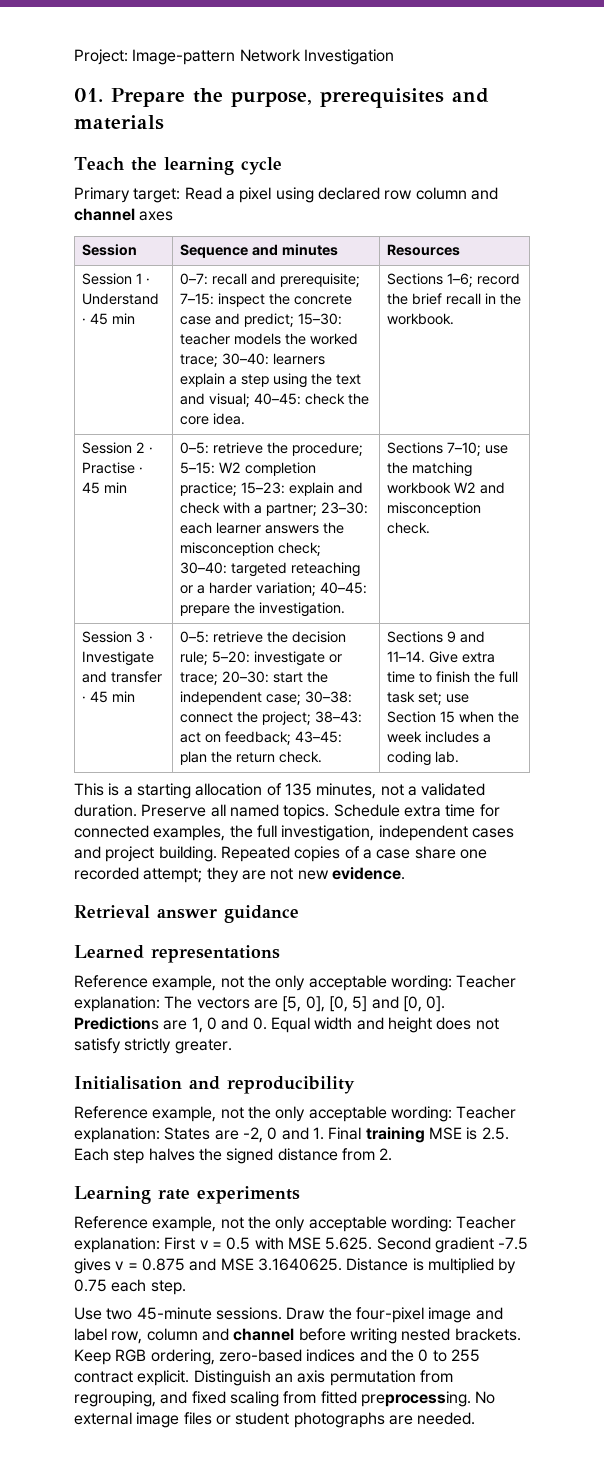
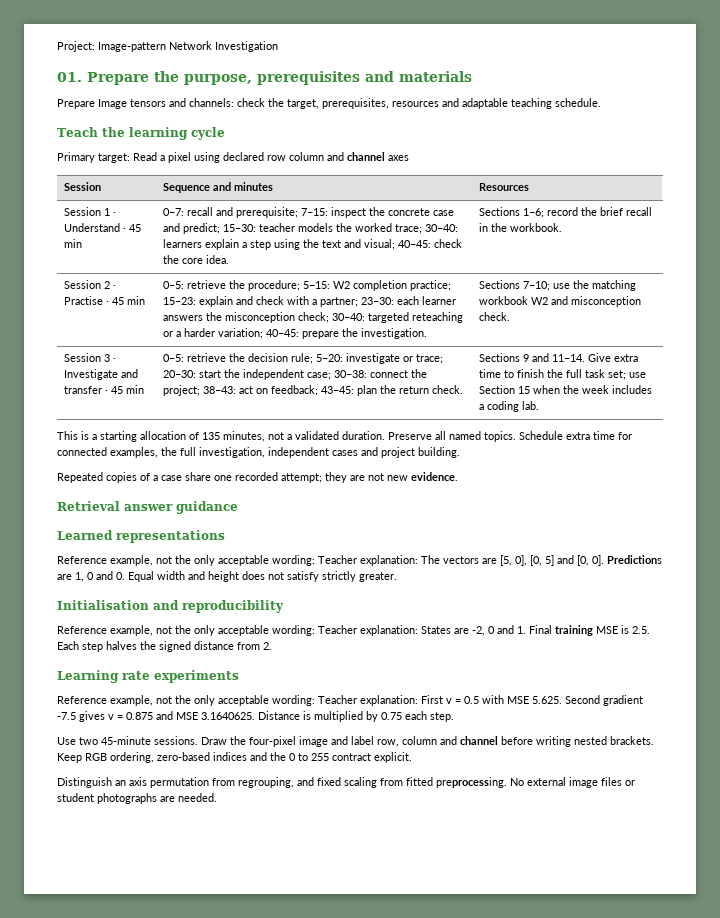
(164, 122) none -> [57,98,601,109] // Prepare Image tensors and channels: check the target, prerequisites, resources and adaptable teaching schedule.
(217, 854) none -> (460, 452) //
(190, 1378) none -> (412, 757) //

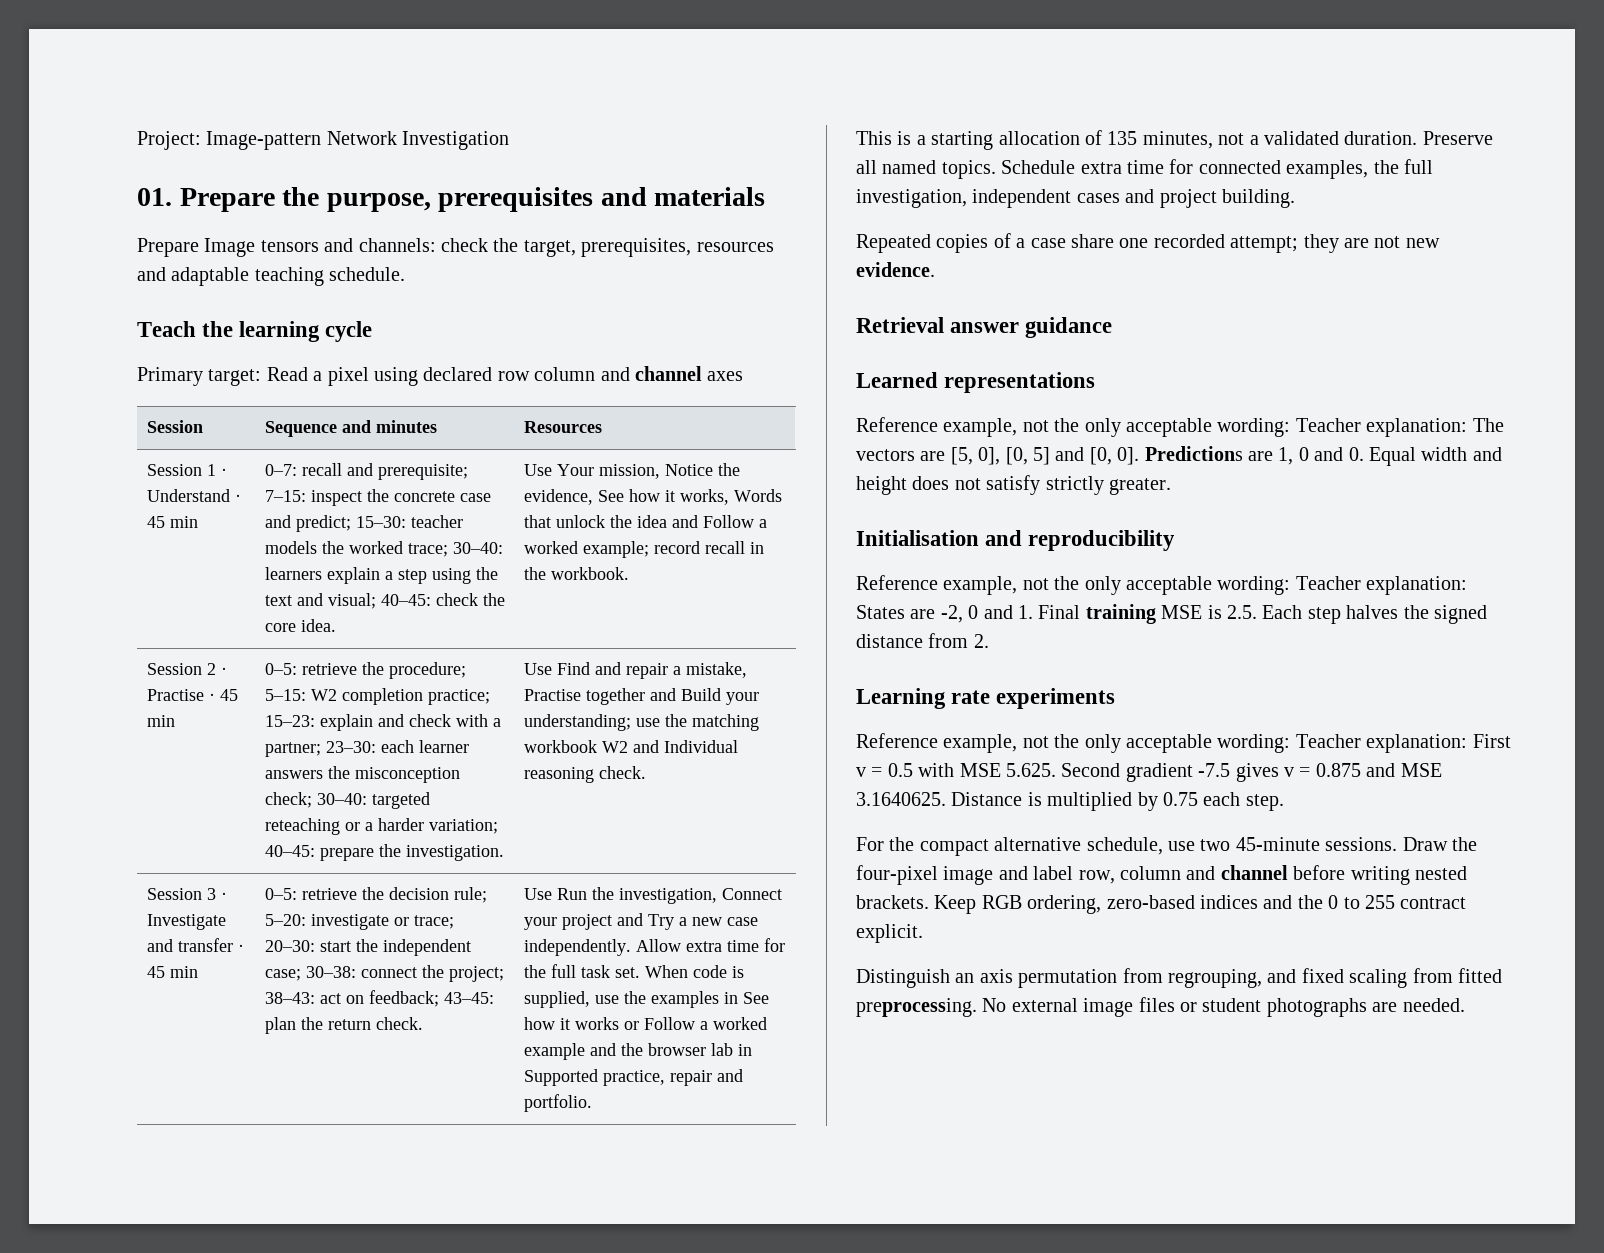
[478,207,623,218] Sections 1–6; record the brief -> [523,463,740,479] [523,489,782,505] [523,515,767,528] [523,541,700,558] Use Your mission, Notice the evidence, See how it works, Words that unlock the idea and Follow a worked example; record
[478,280,550,291] Sections 7–10; -> [523,662,747,679] [523,688,759,705] [523,714,631,731] Use Find and repair a mistake, Practise together and Build your understanding;
[570,296,641,307] misconception -> [663,740,738,753] [523,767,594,783] Individual reasoning
[478,353,638,362] [478,369,646,380] [478,385,652,394] [478,401,539,412] Sections 9 and 11–14. Give extra time to finish the full task set; use Section 15 when the week includes a coding lab. -> [523,887,782,904] [523,913,758,930] [523,938,785,956] [523,964,744,978] [523,991,769,1008] [523,1017,767,1030] [523,1043,752,1060] [523,1069,743,1086] [523,1094,592,1112] Use Run the investigation, Connect your project and Try a new case independently. Allow extra time for the full task set. When code is supplied, use the examples in See how it works or Follow a worked example and the browser lab in Supported practice, repair and portfolio.
[57,737,76,745] Use -> [856,837,1195,856] For the compact alternative schedule, use

